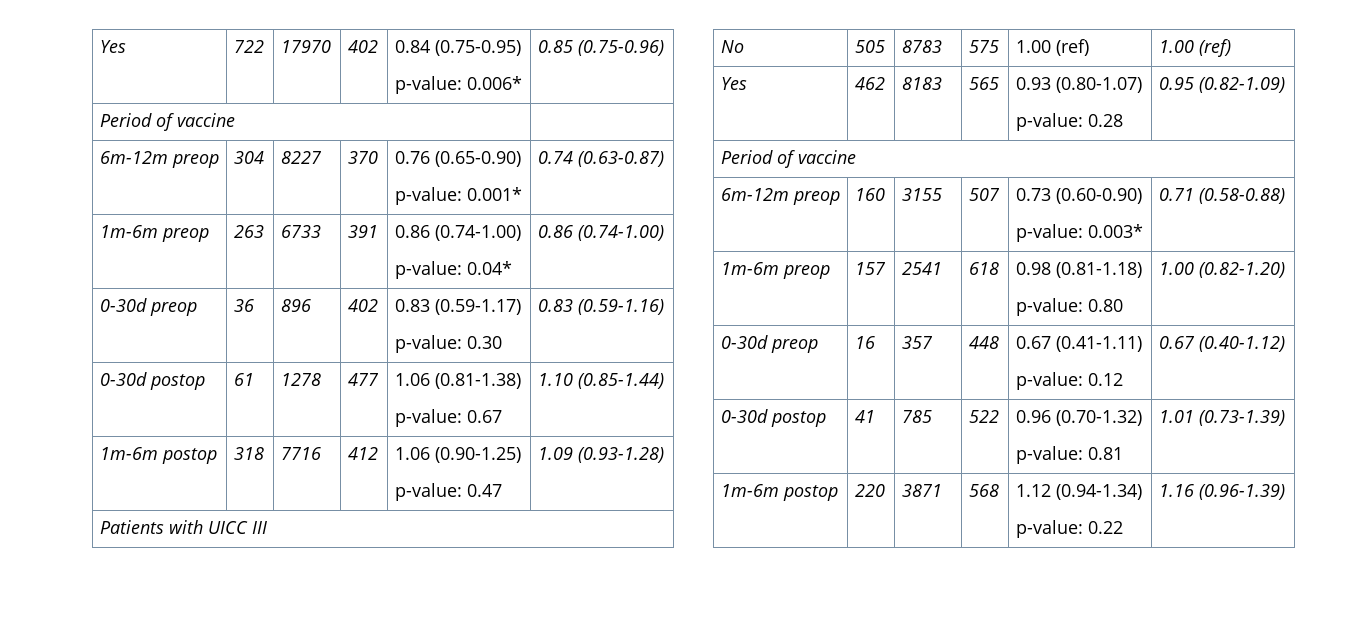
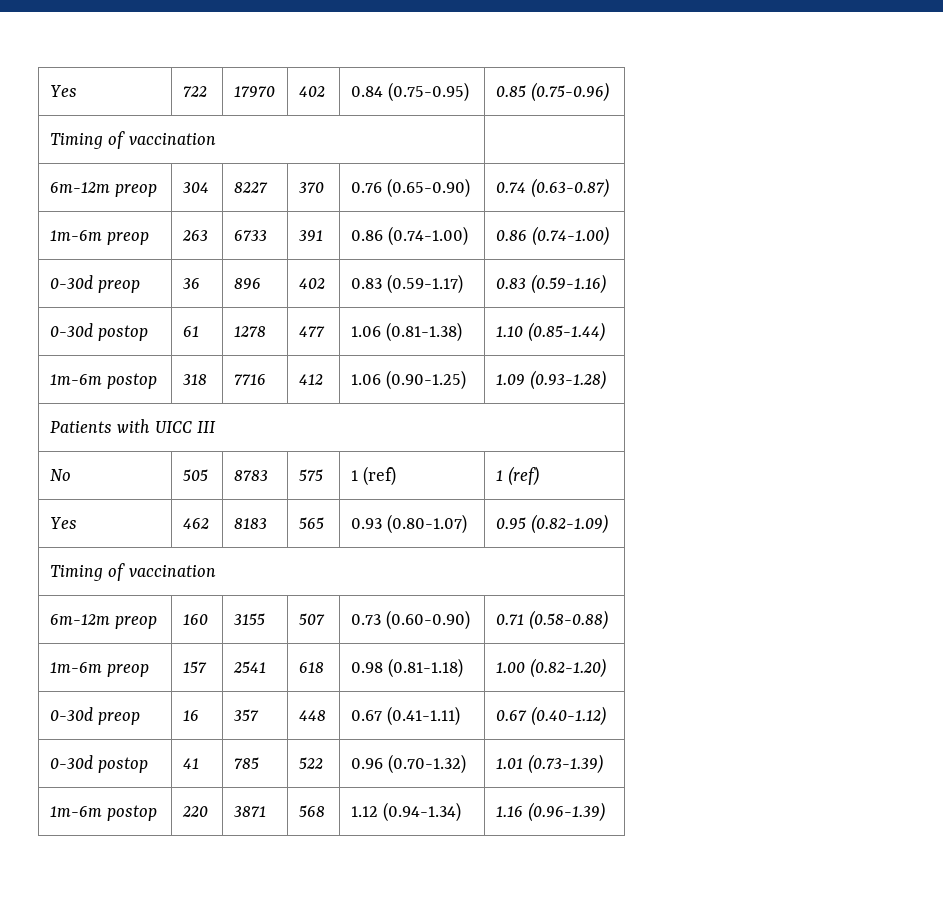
[394,76,522,94] // p-value: 0.006* -> (470, 92) none
[99,113,235,131] Period of vaccine -> [49,131,216,149] Timing of vaccination
[394,187,522,205] // p-value: 0.001* -> (471, 188) none
[394,261,512,279] // p-value: 0.04* -> (469, 236) none
[394,335,502,353] // p-value: 0.30 -> (464, 284) none
[394,409,502,427] // p-value: 0.67 -> (463, 332) none
[394,483,502,501] // p-value: 0.47 -> (467, 380) none
[1015,40,1051,53] 1.00 -> [350,470,358,481] 1
[1158,40,1194,53] 1.00 -> [495,470,503,481] 1
[1015,113,1123,131] // p-value: 0.28 -> (468, 524) none
[720,150,856,168] Period of vaccine -> [49,563,216,581] Timing of vaccination
[1015,224,1143,242] // p-value: 0.003* -> (471, 620) none
[1015,298,1123,316] // p-value: 0.80 -> (464, 668) none
[1015,372,1123,390] // p-value: 0.12 -> (461, 716) none
[1015,446,1123,464] // p-value: 0.81 -> (467, 764) none
[1015,520,1123,538] // p-value: 0.22 -> (462, 812) none

